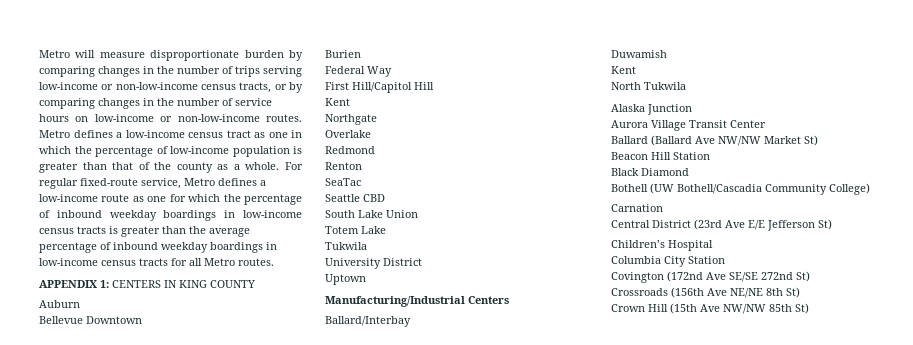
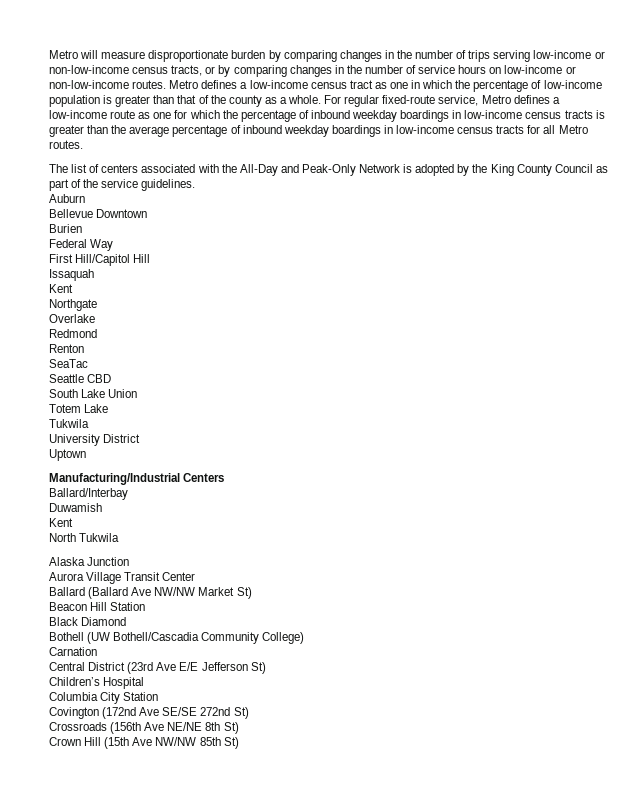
[39,280,255,288] APPENDIX 1: CENTERS IN KING COUNTY -> [49,164,608,176] [49,179,196,191] The list of centers associated with the All-Day and Peak-Only Network is adopted by the King County Council as part of the service guidelines.
(434, 86) none -> [49,269,94,281] // Issaquah

